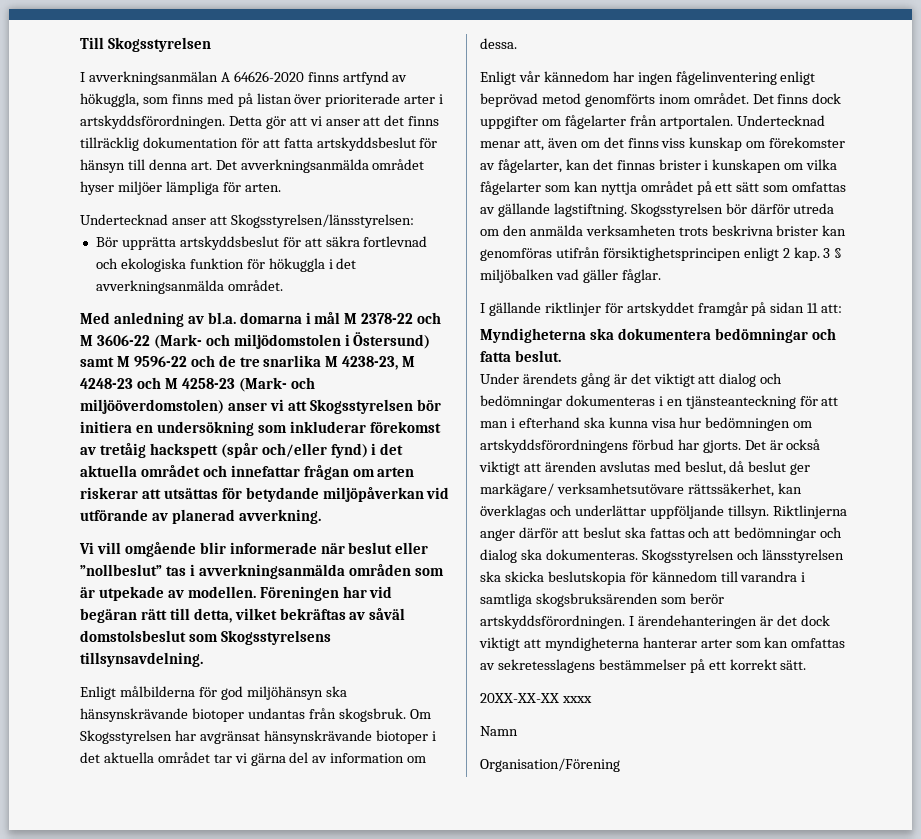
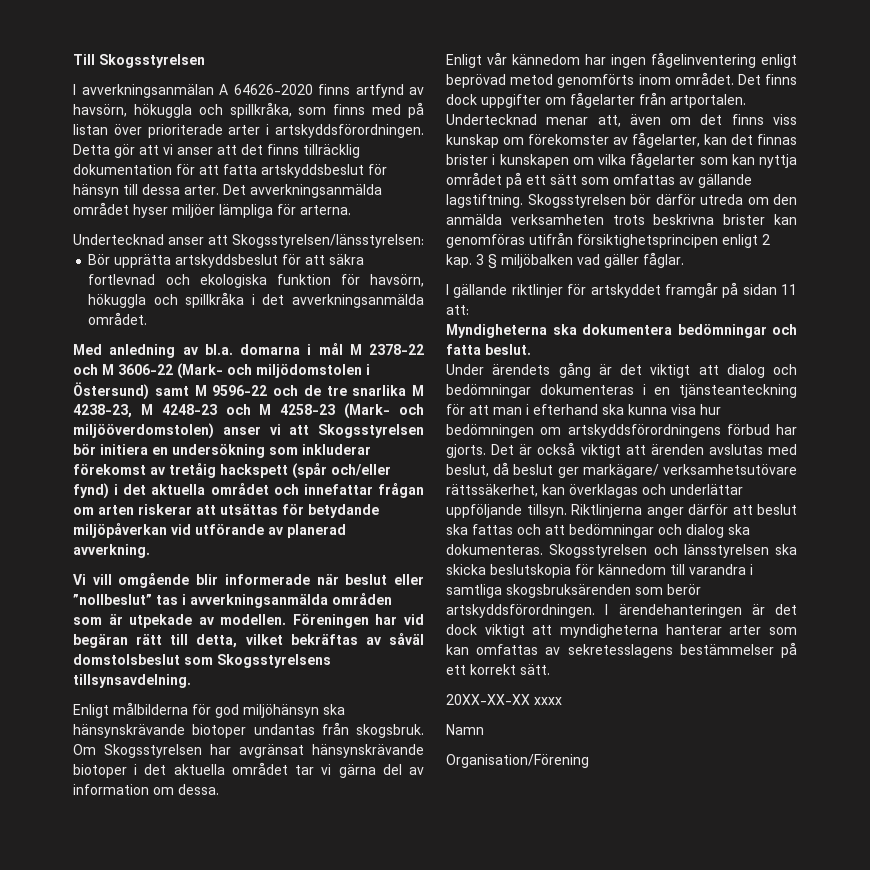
[80,93,139,107] hökuggla, -> [73,102,292,118] havsörn, hökuggla och spillkråka,
[148,159,212,170] denna art. -> [142,184,219,195] dessa arter.
[244,183,281,192] arten. -> [300,205,351,215] arterna.
[268,258,325,272] hökuggla -> [370,274,424,287] [88,292,245,308] havsörn, hökuggla och spillkråka

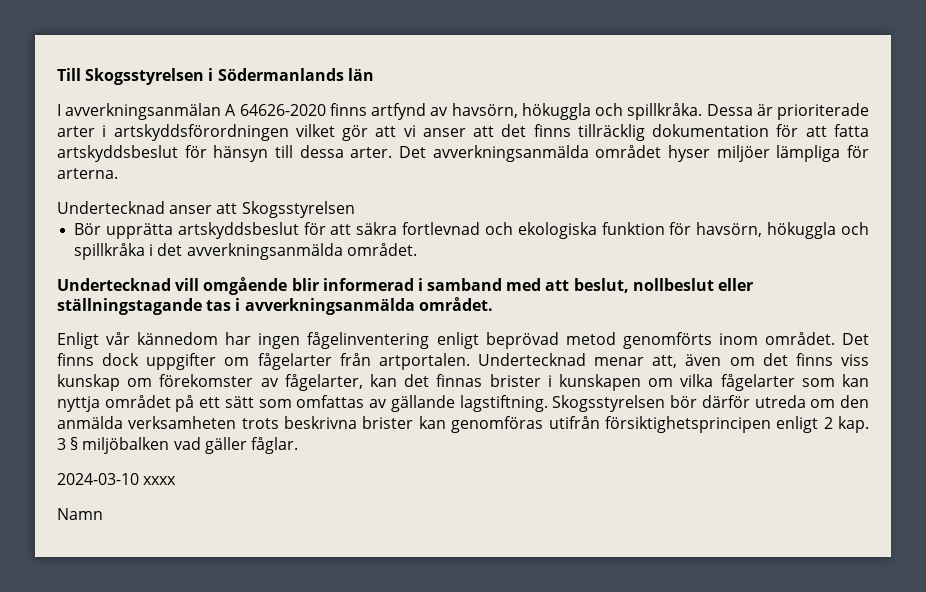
(205, 61) none -> [208,68,374,81] i Södermanlands län
[229,102,424,118] [73,124,142,135] spillkråka, som finns med på listan över -> [627,103,773,120] spillkråka. Dessa är
[275,124,424,138] [73,144,110,155] artskyddsförordningen. Detta -> [113,124,335,141] artskyddsförordningen vilket
[232,234,424,248] Skogsstyrelsen/länsstyrelsen: -> [241,201,355,218] Skogsstyrelsen
[73,343,424,358] [73,363,370,379] [73,382,424,400] [73,403,424,419] [73,423,424,439] [73,444,371,458] [73,463,391,479] [73,483,424,499] [73,504,379,518] [73,523,346,538] [73,544,150,558] [73,573,424,588] [73,593,392,608] [73,614,424,628] [73,633,424,648] [73,654,331,668] [73,674,191,688] [73,702,345,718] [73,722,424,738] [73,744,424,758] [73,762,425,778] [73,784,219,795] Med anledning av bl.a. domarna i mål M 2378-22 och M 3606-22 (Mark- och miljödomstolen i Östersund) samt M 9596-22 och de tre snarlika M 4238-23, M 4248-23 och M 4258-23 (Mark- och miljööverdomstolen) anser vi att Skogsstyrelsen bör initiera en undersökning som inkluderar förekomst av tretåig hackspett (spår och/eller fynd) i det aktuella området och innefattar frågan om arten riskerar att utsättas för betydande miljöpåverkan vid utförande av planerad avverkning. // Vi vill omgående blir informerade när beslut eller ”nollbeslut” tas i avverkningsanmälda områden som är utpekade av modellen. Föreningen har vid begäran rätt till detta, vilket bekräftas av såväl domstolsbeslut som Skogsstyrelsens tillsynsavdelning. // Enligt målbilderna för god miljöhänsyn ska hänsynskrävande biotoper undantas från skogsbruk. Om Skogsstyrelsen har avgränsat hänsynskrävande biotoper i det aktuella området tar vi gärna del av information om dessa. -> [57,277,754,295] [57,297,493,315] Undertecknad vill omgående blir informerad i samband med att beslut, nollbeslut eller ställningstagande tas i avverkningsanmälda området.
[446,282,797,298] [446,305,469,315] [446,324,797,338] [446,344,531,355] [446,362,797,378] [446,384,797,398] [446,404,721,415] [446,424,797,438] [446,442,797,458] [446,462,797,478] [446,484,743,498] [446,504,797,518] [446,524,750,538] [446,544,797,558] [446,564,753,578] [446,584,701,598] [446,604,797,618] [446,624,797,638] [446,642,797,658] [446,664,550,675] [446,694,530,705] I gällande riktlinjer för artskyddet framgår på sidan 11 att: // Myndigheterna ska dokumentera bedömningar och fatta beslut. // Under ärendets gång är det viktigt att dialog och bedömningar dokumenteras i en tjänsteanteckning för att man i efterhand ska kunna visa hur bedömningen om artskyddsförordningens förbud har gjorts. Det är också viktigt att ärenden avslutas med beslut, då beslut ger markägare/ verksamhetsutövare rättssäkerhet, kan överklagas och underlättar uppföljande tillsyn. Riktlinjerna anger därför att beslut ska fattas och att bedömningar och dialog ska dokumenteras. Skogsstyrelsen och länsstyrelsen ska skicka beslutskopia för kännedom till varandra i samtliga skogsbruksärenden som berör artskyddsförordningen. I ärendehanteringen är det dock viktigt att myndigheterna hanterar arter som kan omfattas av sekretesslagens bestämmelser på ett korrekt sätt. // 20XX-XX-XX -> [57,473,139,485] 2024-03-10
[446,754,589,768] // Organisation/Förening -> (103, 514) none

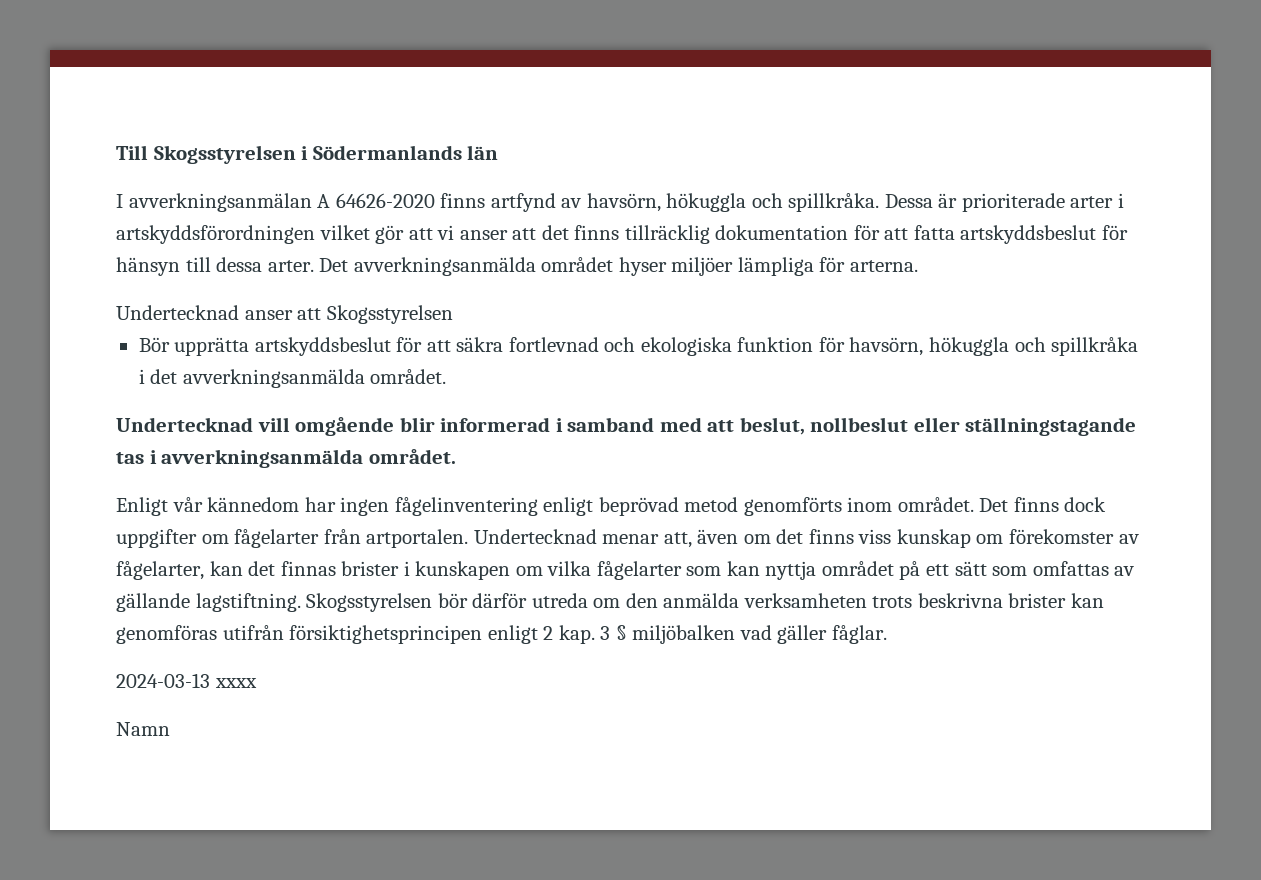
[57,473,139,485] 2024-03-10 -> [116,673,210,688] 2024-03-13

